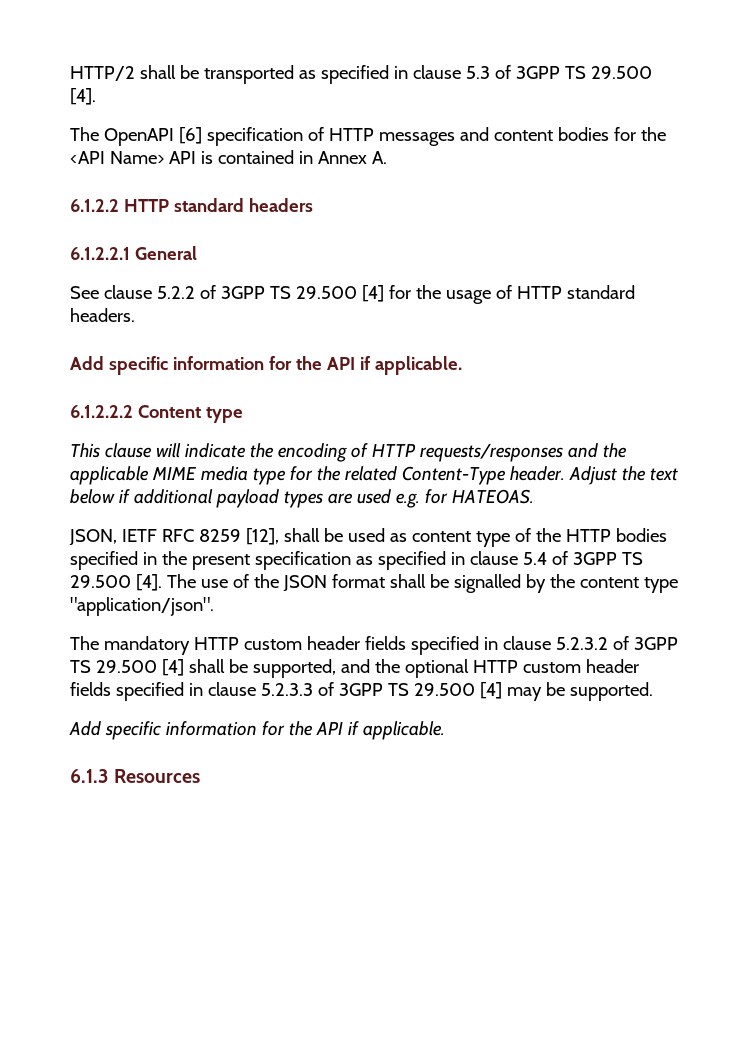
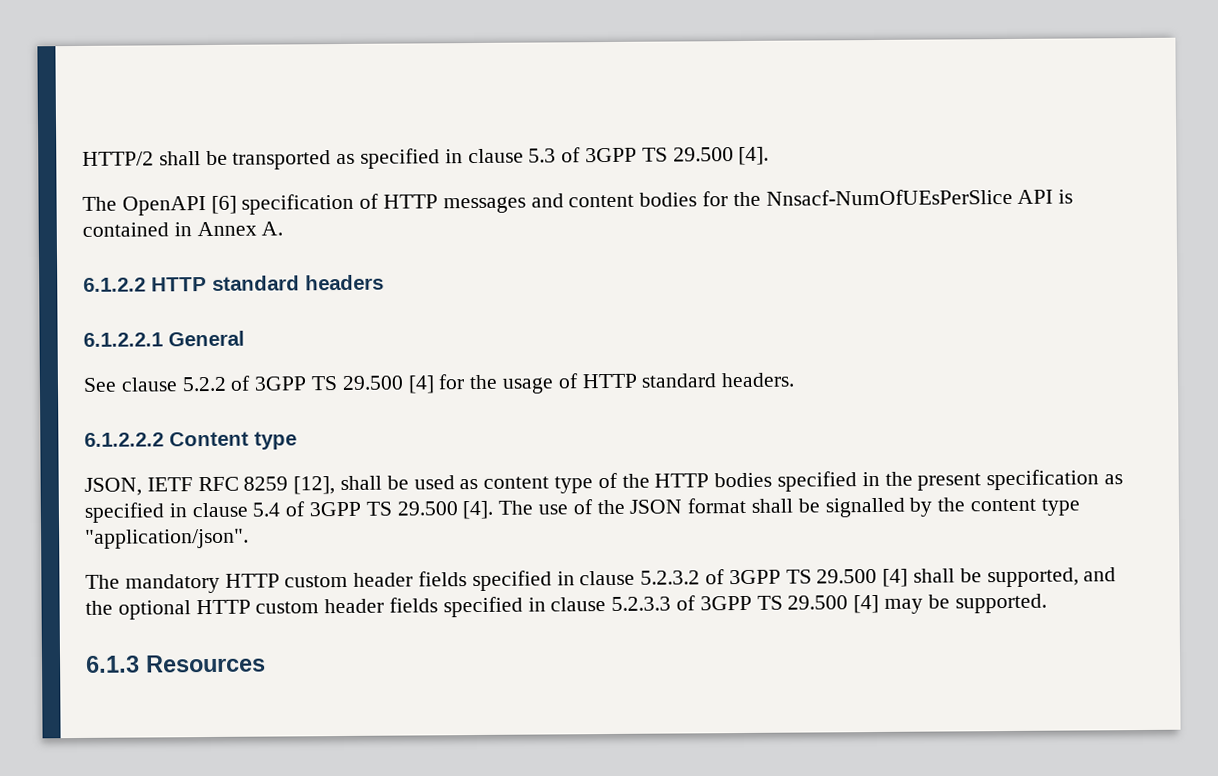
[70,151,164,164] <API Name> -> [765,188,1013,206] Nnsacf-NumOfUEsPerSlice
[70,356,462,375] [70,405,243,423] [70,443,627,462] [70,466,678,485] [70,489,534,508] Add specific information for the API if applicable. // 6.1.2.2.2 Content type // This clause will indicate the encoding of HTTP requests/responses and the applicable MIME media type for the related Content-Type header. Adjust the text below if additional payload types are used e.g. for HATEOAS. -> [84,431,297,450] 6.1.2.2.2 Content type
[69,721,445,740] // Add specific information for the API if applicable. -> (1047, 603) none

